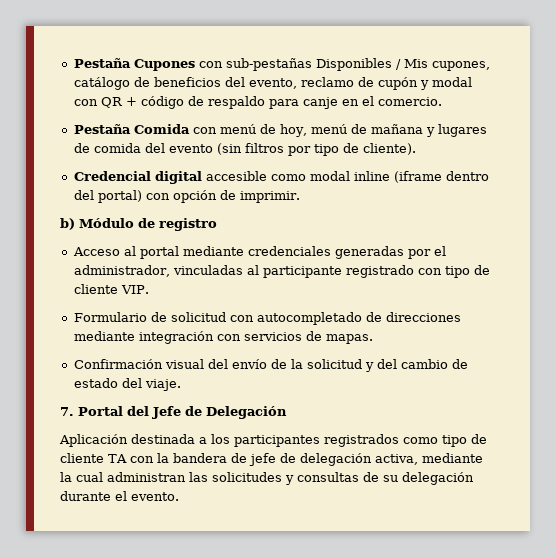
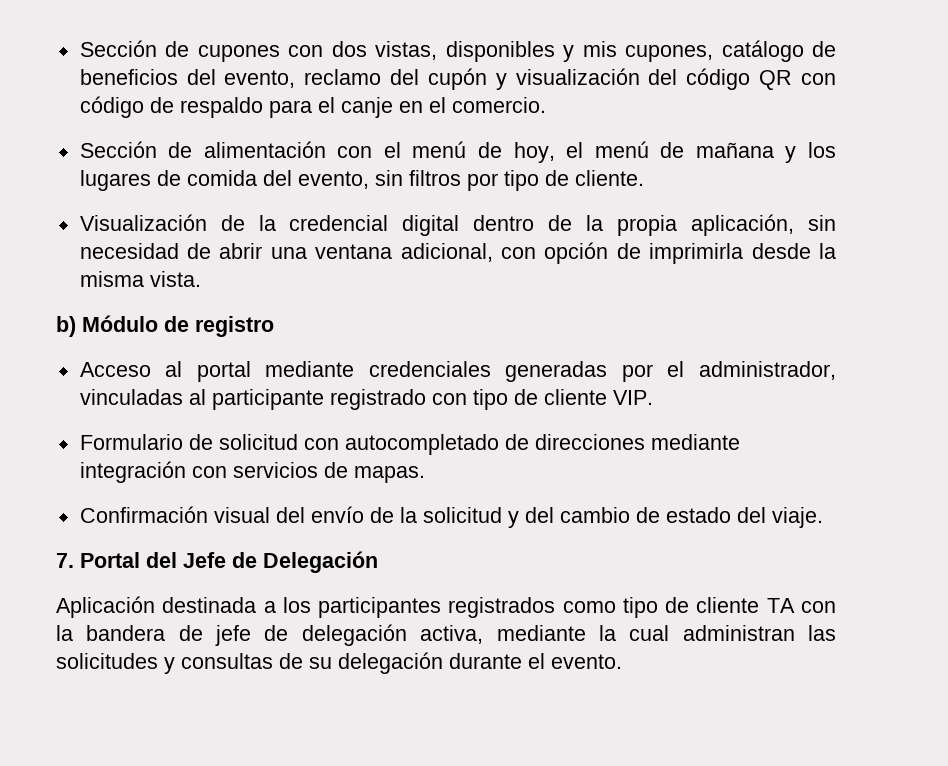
[73,58,428,71] Pestaña Cupones con sub-pestañas Disponibles / Mis -> [79,40,617,62] Sección de cupones con dos vistas, disponibles y mis
[357,77,374,87] de -> [390,69,420,85] del
[431,77,472,87] [73,97,137,108] modal con QR + -> [515,68,837,90] visualización del código QR con
(299, 104) none -> [317,97,335,113] el
[73,124,217,134] Pestaña Comida con -> [79,141,401,158] Sección de alimentación con el
(307, 130) none -> [566,142,584,158] el
(435, 132) none -> [807,142,836,158] los
[168,143,242,155] evento (sin -> [297,170,403,189] evento, sin
[362,143,416,155] [73,171,489,184] [73,190,300,203] cliente). // Credencial digital accesible como modal inline (iframe dentro del portal) con opción de imprimir. -> [574,170,644,186] [79,214,836,236] [79,242,836,264] [79,271,201,287] cliente. // Visualización de la credencial digital dentro de la propia aplicación, sin necesidad de abrir una ventana adicional, con opción de imprimirla desde la misma vista.

